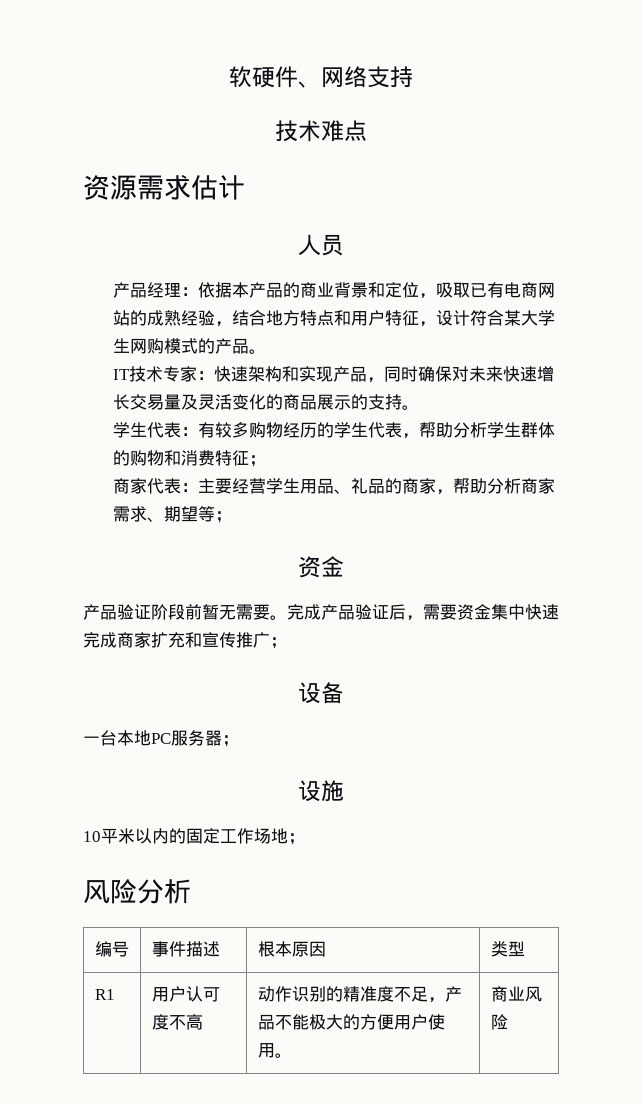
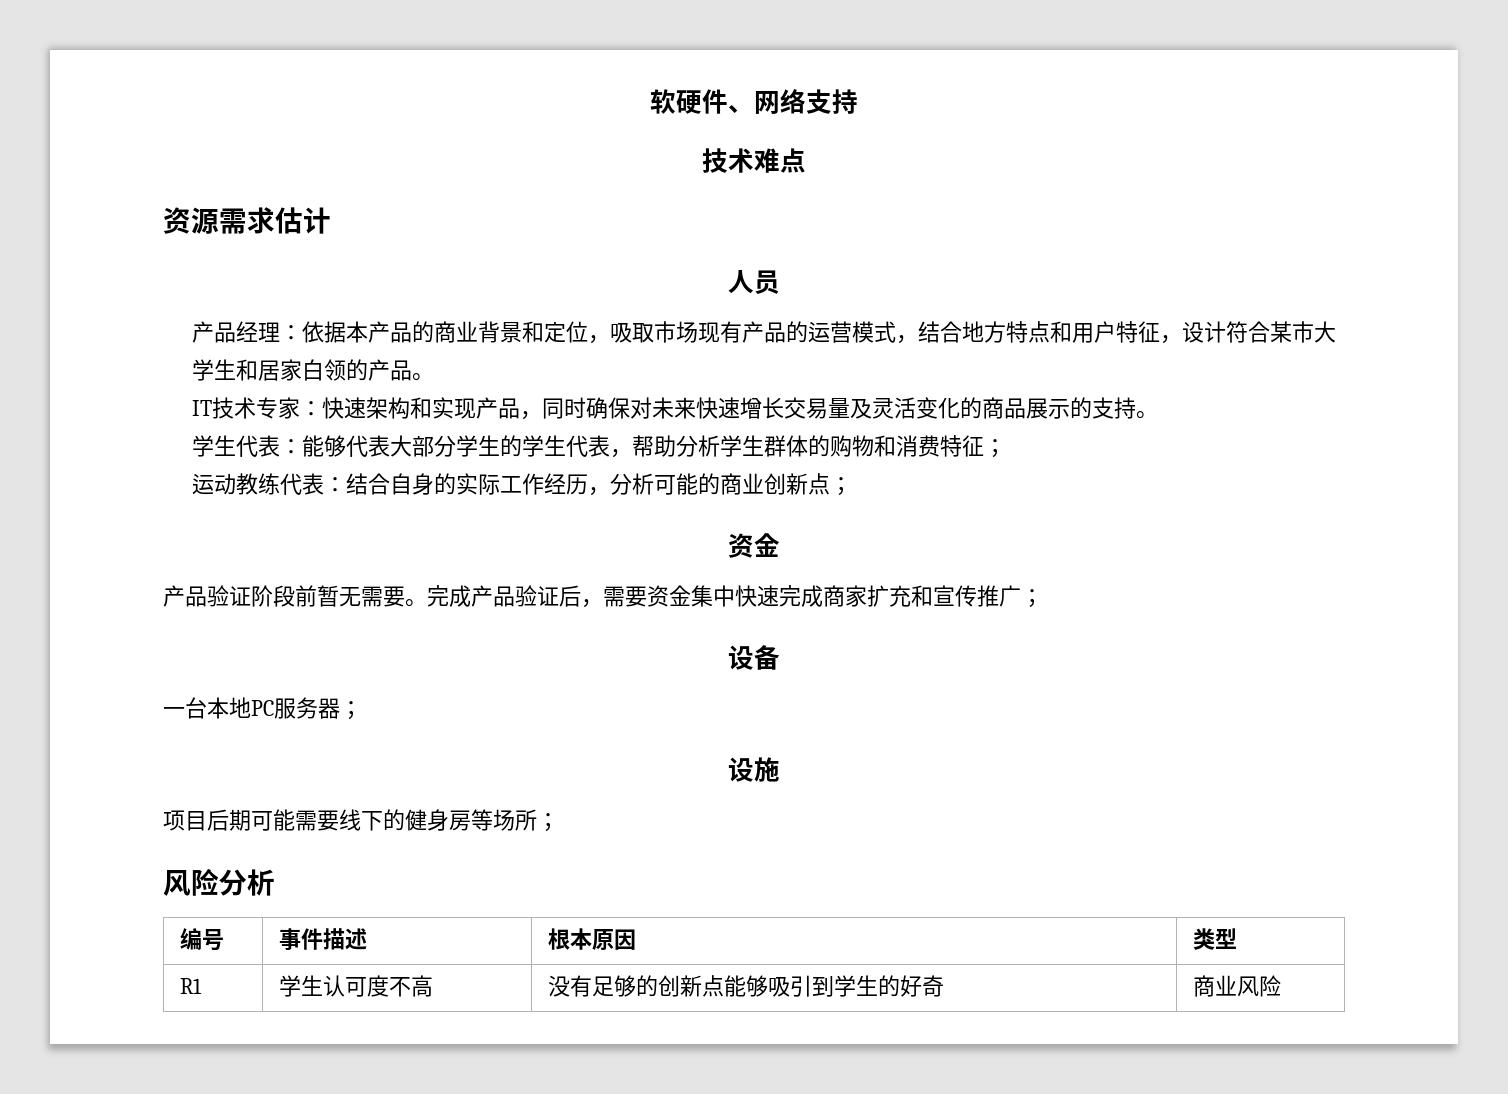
[469,282,555,298] [112,310,215,326] 已有电商网站的成熟经验 -> [653,321,896,343] 市场现有产品的运营模式
[520,310,555,326] [112,338,198,354] 大学生网购模式 -> [1291,321,1336,343] [191,359,346,381] 市大学生和居家白领
[197,422,317,438] 有较多购物经历 -> [301,435,500,457] 能够代表大部分学生
[112,478,555,495] [112,506,215,522] 商家代表：主要经营学生用品、礼品的商家，帮助分析商家需求、期望等 -> [191,473,830,496] 运动教练代表：结合自身的实际工作经历，分析可能的商业创新点
[83,828,288,844] 10平米以内的固定工作场地 -> [163,809,537,831] 项目后期可能需要线下的健身房等场所
[151,986,186,1002] 用户 -> [278,975,323,997] 学生
[257,986,462,1003] [257,1014,445,1030] [257,1043,292,1058] 动作识别的精准度不足，产品不能极大的方便用户使用。 -> [547,975,944,997] 没有足够的创新点能够吸引到学生的好奇

